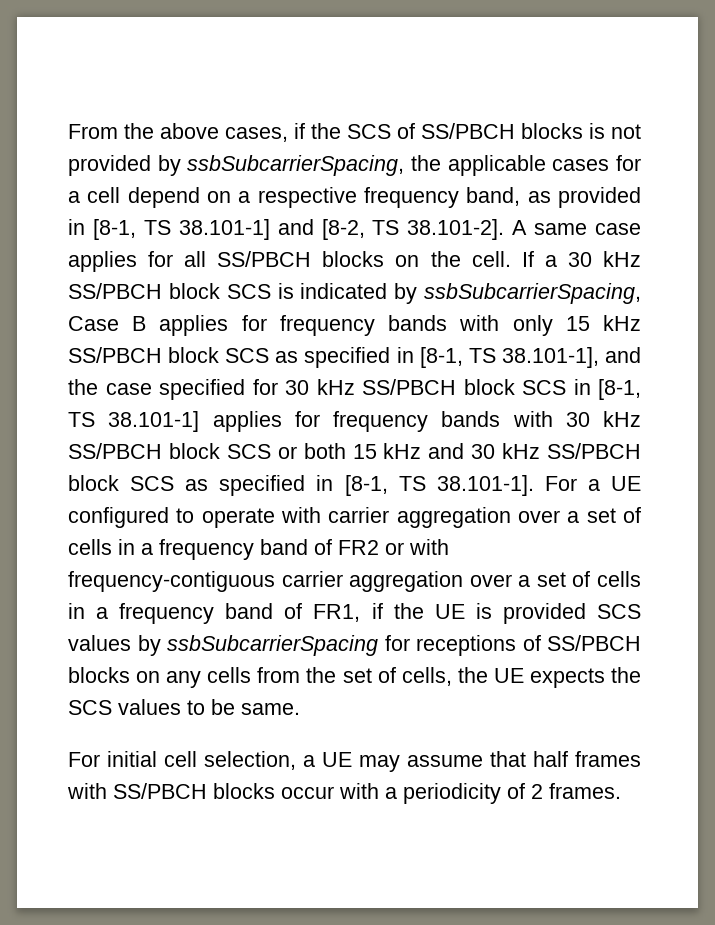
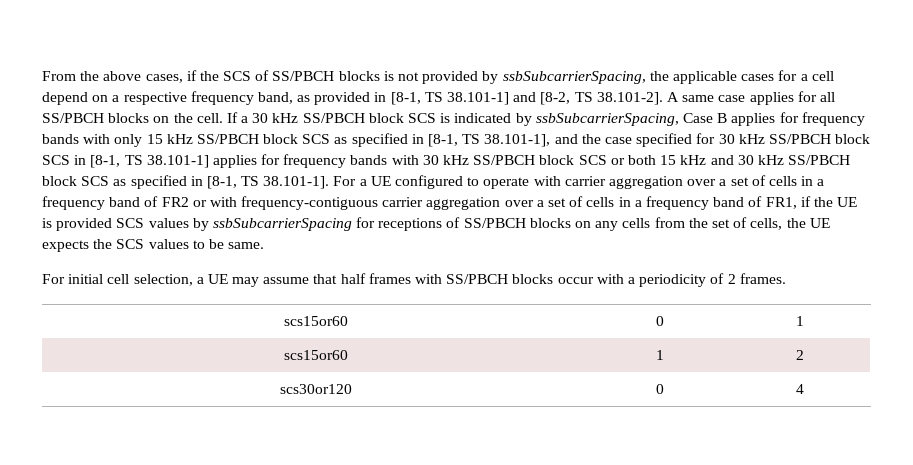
(621, 791) none -> [284,316,348,326] [655,316,664,326] [796,316,804,326] [284,350,348,360] [655,350,664,360] [796,350,804,360] [280,384,352,394] [655,384,664,394] [796,384,804,394] // scs15or60 | 0 | 1 // scs15or60 | 1 | 2 // scs30or120 | 0 | 4

